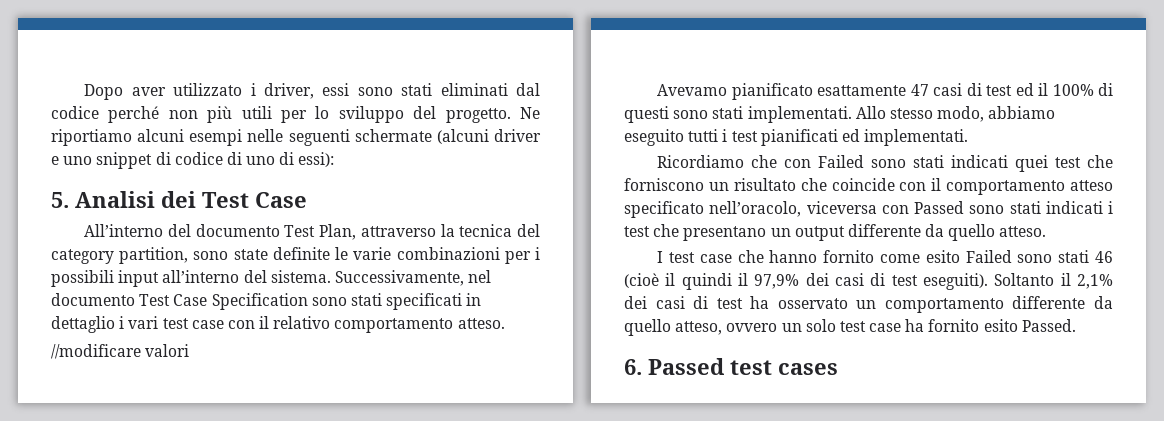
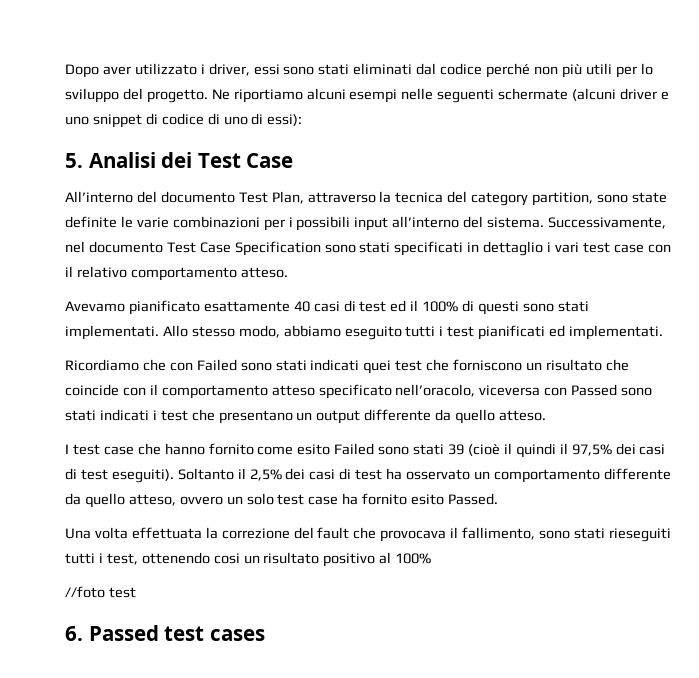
[51,344,190,359] // //modificare valori -> (288, 272) none
[910,84,929,96] 47 -> [293,301,310,312] 40
[1095,251,1113,263] 46 -> [448,444,465,455] 39
[754,274,800,289] 97,9% -> [571,444,612,456] 97,5%
[1077,274,1113,289] 2,1% -> [249,469,282,481] 2,5%
(1076, 325) none -> [65,527,671,542] [65,552,432,567] [65,586,136,598] // Una volta effettuata la correzione del fault che provocava il fallimento, sono stati rieseguiti tutti i test, ottenendo cosi un risultato positivo al 100% // //foto test

